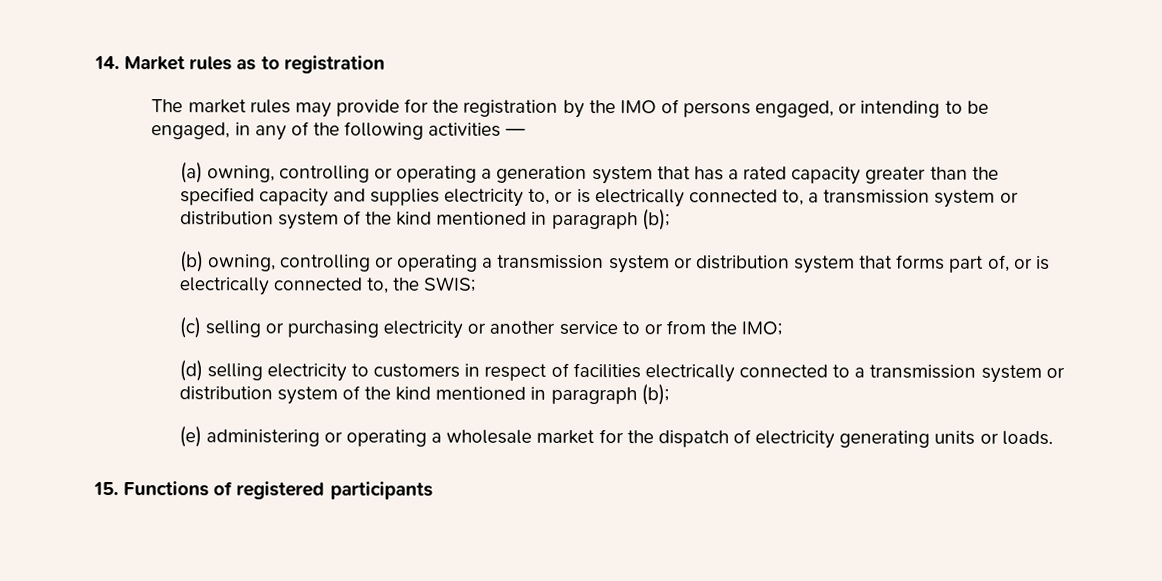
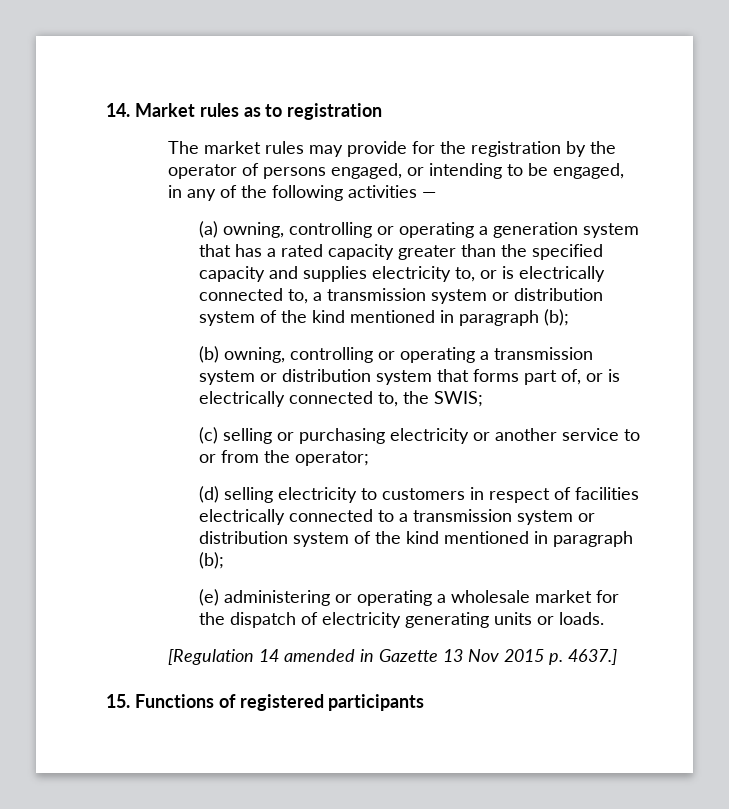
[619,100,657,114] IMO -> [168,164,238,179] operator
[741,321,783,336] IMO; -> [295,451,370,466] operator;
(1053, 437) none -> [168,649,618,665] // [Regulation 14 amended in Gazette 13 Nov 2015 p. 4637.]

